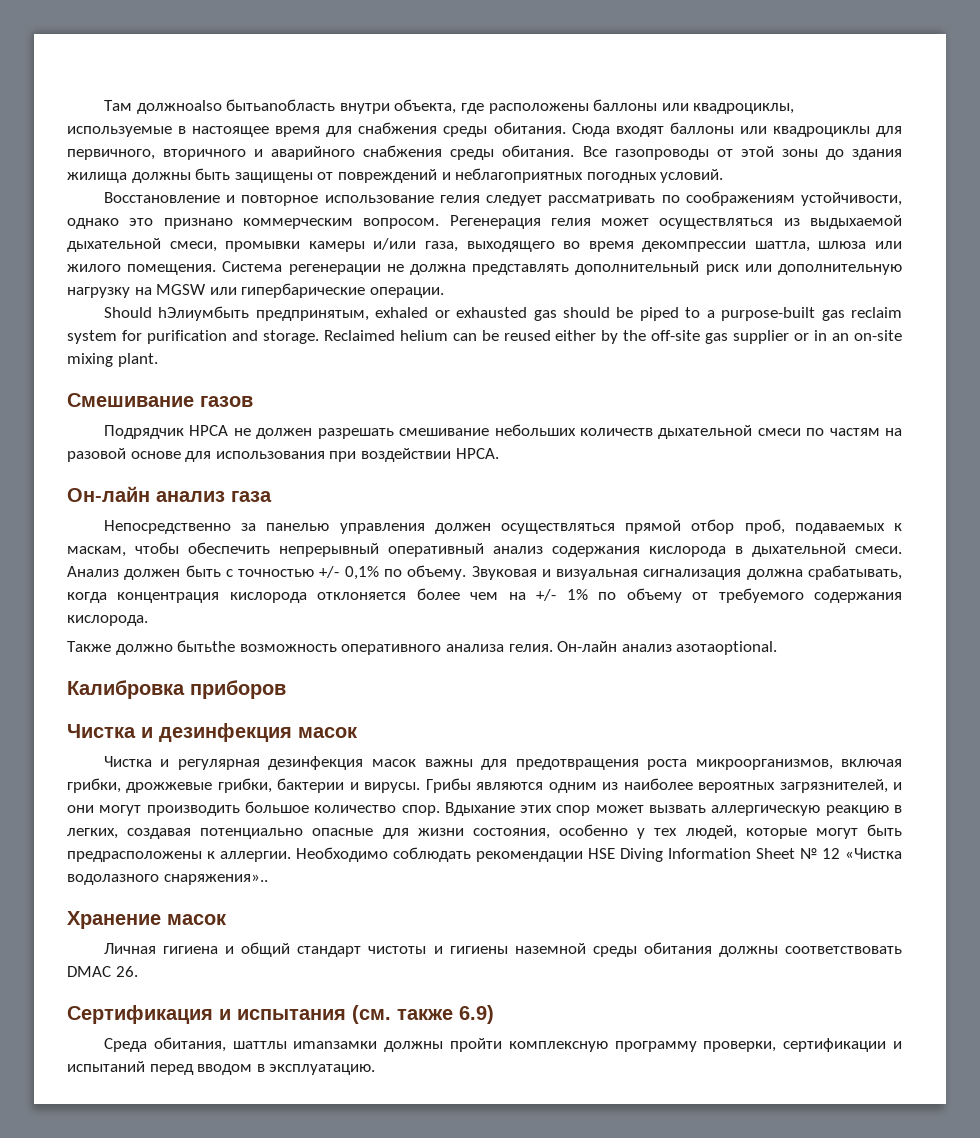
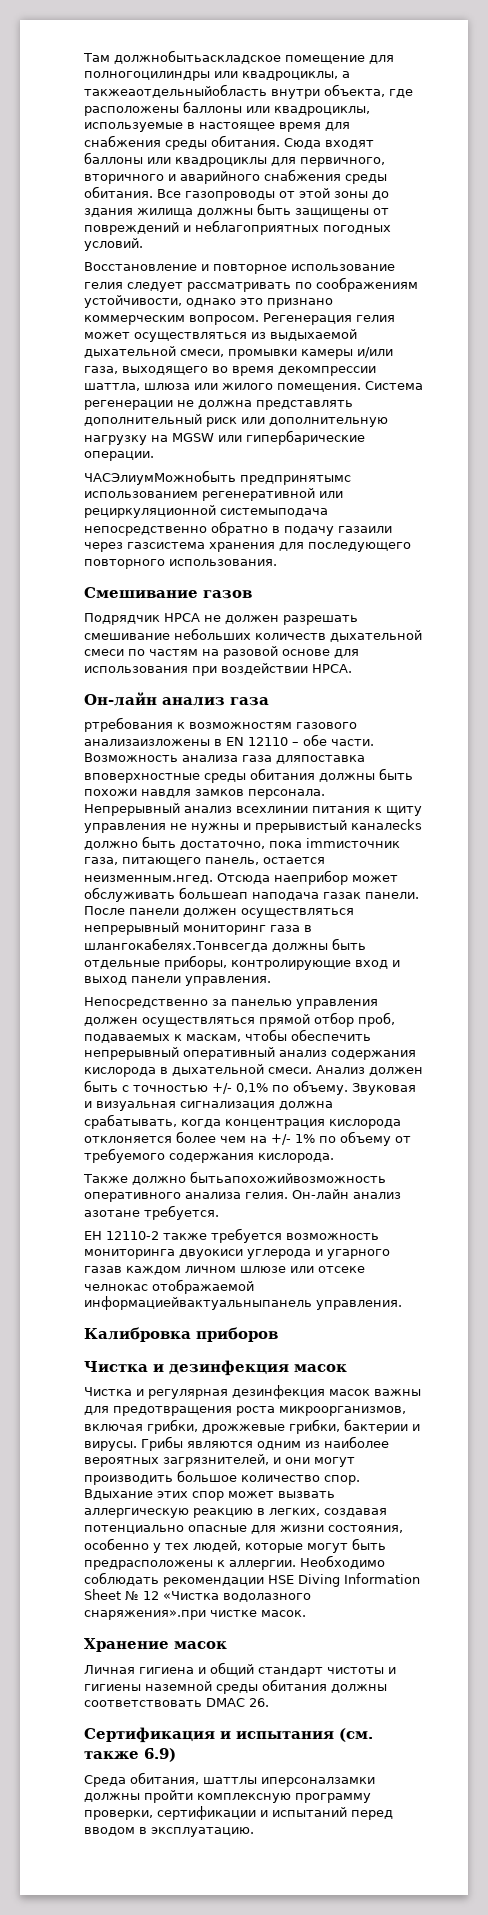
[136,99,336,114] должноalso бытьаnобласть -> [114,50,394,64] [84,71,350,81] [84,84,267,98] должнобытьаскладское помещение для полногоцилиндры или квадроциклы, а такжеаотдельныйобласть
[103,306,903,321] [67,330,902,344] [67,353,158,367] Should hЭлиумбыть предпринятым, exhaled or exhausted gas should be piped to a purpose-built gas reclaim system for purification and storage. Reclaimed helium can be reused either by the off-site gas supplier or in an on-site mixing plant. -> [84,470,351,485] [84,488,343,501] [84,505,328,518] [84,521,392,536] [84,542,411,552] [84,559,277,569] ЧАСЭлиумМожнобыть предпринятымс использованием регенеративной или рециркуляционной системыподача непосредственно обратно в подачу газаили через газсистема хранения для последующего повторного использования.
(272, 496) none -> [84,717,357,732] [84,734,374,746] [84,753,365,764] [84,768,413,783] [84,789,325,799] [84,803,422,816] [84,819,422,833] [84,836,400,850] [84,857,325,866] [84,870,398,885] [84,887,419,902] [84,906,354,918] [84,922,312,935] [84,938,366,952] [84,955,400,970] [84,976,271,986] // ртребования к возможностям газового анализаизложены в EN 12110 – обе части. Возможность анализа газа дляпоставка вповерхностные среды обитания должны быть похожи навдля замков персонала. Непрерывный анализ всехлинии питания к щиту управления не нужны и прерывистый каналеcks должно быть достаточно, пока immисточник газа, питающего панель, остается неизменным.нгед. Отсюда наеприбор может обслуживать большеап наподача газак панели. После панели должен осуществляться непрерывный мониторинг газа в шлангокабелях.Тонвсегда должны быть отдельные приборы, контролирующие вход и выход панели управления.
[177,640,337,652] бытьthe возможность -> [190,1171,386,1183] бытьапохожийвозможность
[676,641,778,655] азотаoptional. -> [84,1205,219,1220] [84,1228,379,1243] [84,1249,390,1259] [84,1266,365,1275] [84,1279,254,1294] [84,1296,402,1310] азотане требуется. // ЕН 12110-2 также требуется возможность мониторинга двуокиси углерода и угарного газав каждом личном шлюзе или отсеке челнокас отображаемой информациейвактуальныпанель управления.
[163,874,268,885] снаряжения».. -> [84,1610,306,1620] снаряжения».при чистке масок.
[293,1041,378,1049] иmanзамки -> [261,1777,375,1787] иперсоналзамки

